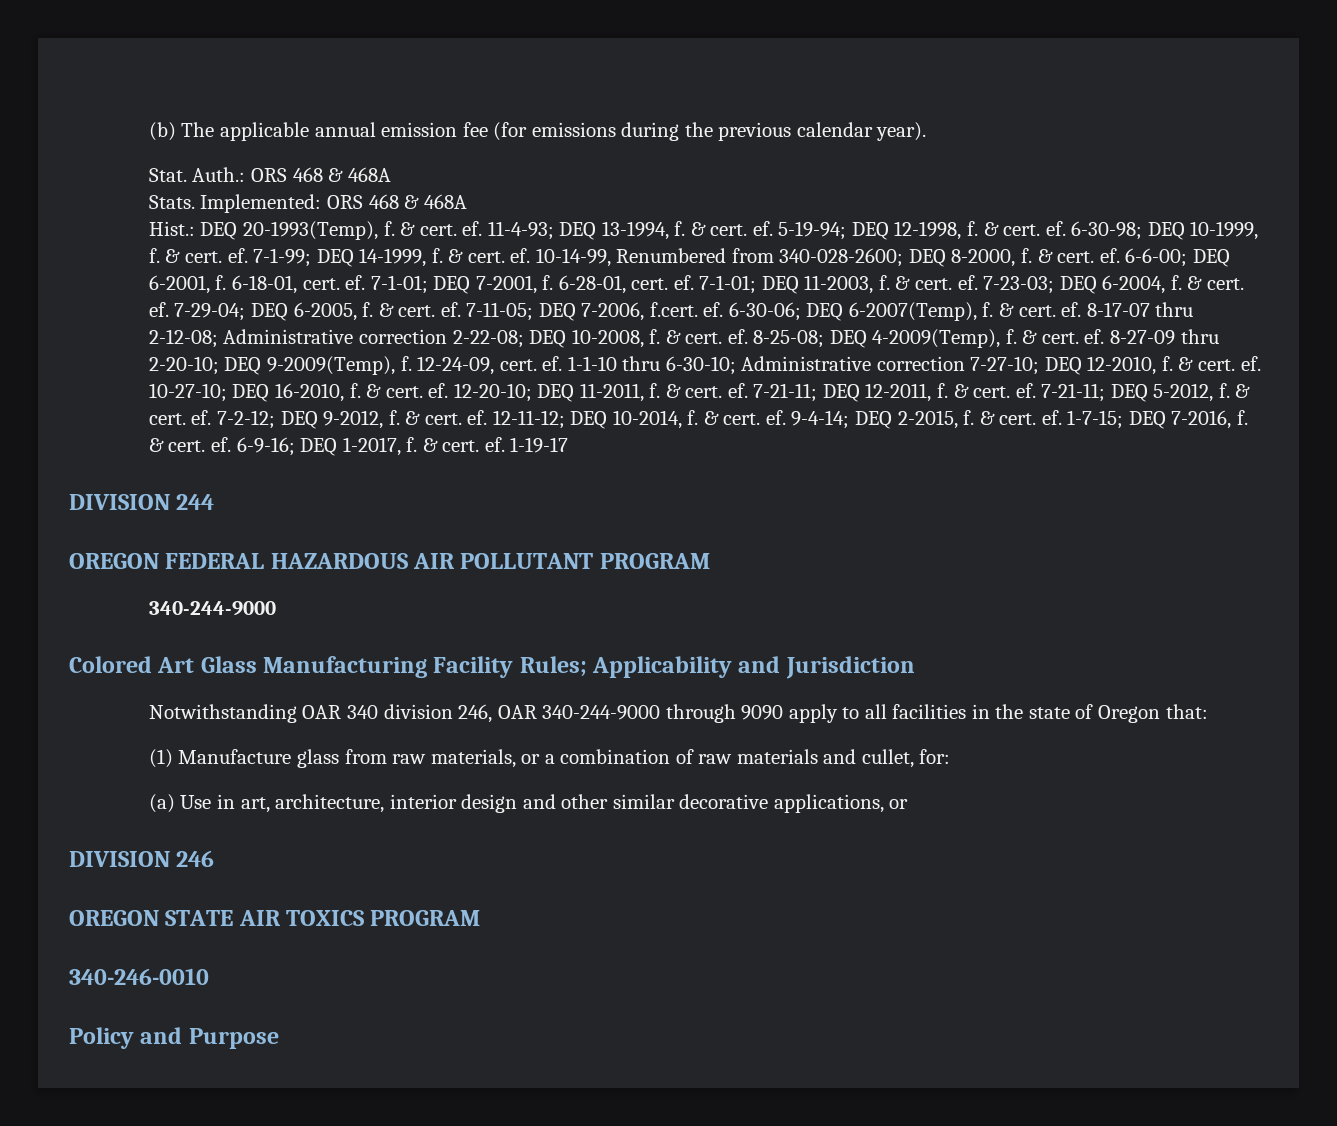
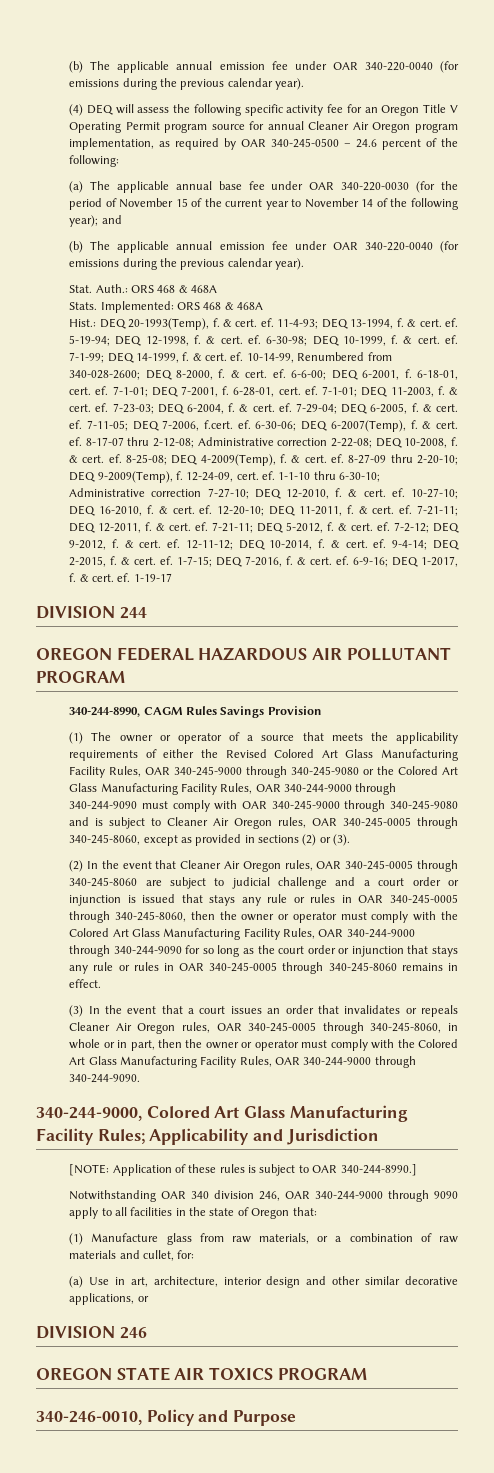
[148,122,488,141] (b) The applicable annual emission fee -> [69,61,459,73] [69,78,305,90] [69,104,459,116] [69,121,458,133] [69,138,459,150] [69,155,120,167] [69,181,458,193] [69,198,458,210] [69,215,122,227] [69,241,433,253] (b) The applicable annual emission fee under OAR 340-220-0040 (for emissions during the previous calendar year). // (4) DEQ will assess the following specific activity fee for an Oregon Title V Operating Permit program source for annual Cleaner Air Oregon program implementation, as required by OAR 340-245-0500 – 24.6 percent of the following: // (a) The applicable annual base fee under OAR 340-220-0030 (for the period of November 15 of the current year to November 14 of the following year); and // (b) The applicable annual emission fee under OAR 340-220-0040
[148,601,276,616] 340-244-9000 // -> [69,706,322,718] [69,732,458,744] [69,749,458,761] [69,766,458,778] [69,783,397,795] [69,800,458,812] [69,817,459,829] [69,834,351,846] [69,860,458,872] [69,877,459,889] [69,894,459,906] [69,911,459,923] [69,928,415,940] [69,945,458,957] [69,962,458,974] [69,979,102,988] [69,1005,458,1017] [69,1022,458,1034] [69,1039,459,1051] [69,1056,416,1068] [69,1074,141,1083] [36,1107,142,1121] 340-244-8990, CAGM Rules Savings Provision // (1) The owner or operator of a source that meets the applicability requirements of either the Revised Colored Art Glass Manufacturing Facility Rules, OAR 340-245-9000 through 340-245-9080 or the Colored Art Glass Manufacturing Facility Rules, OAR 340-244-9000 through 340-244-9090 must comply with OAR 340-245-9000 through 340-245-9080 and is subject to Cleaner Air Oregon rules, OAR 340-245-0005 through 340-245-8060, except as provided in sections (2) or (3). // (2) In the event that Cleaner Air Oregon rules, OAR 340-245-0005 through 340-245-8060 are subject to judicial challenge and a court order or injunction is issued that stays any rule or rules in OAR 340-245-0005 through 340-245-8060, then the owner or operator must comply with the Colored Art Glass Manufacturing Facility Rules, OAR 340-244-9000 through 340-244-9090 for so long as the court order or injunction that stays any rule or rules in OAR 340-245-0005 through 340-245-8060 remains in effect. // (3) In the event that a court issues an order that invalidates or repeals Cleaner Air Oregon rules, OAR 340-245-0005 through 340-245-8060, in whole or in part, then the owner or operator must comply with the Colored Art Glass Manufacturing Facility Rules, OAR 340-244-9000 through 340-244-9090. // 340-244-9000,
(915, 667) none -> [69,1164,417,1176] // [NOTE: Application of these rules is subject to OAR 340-244-8990.]
[69,968,209,985] 340-246-0010 // -> [36,1411,142,1425] 340-246-0010,

